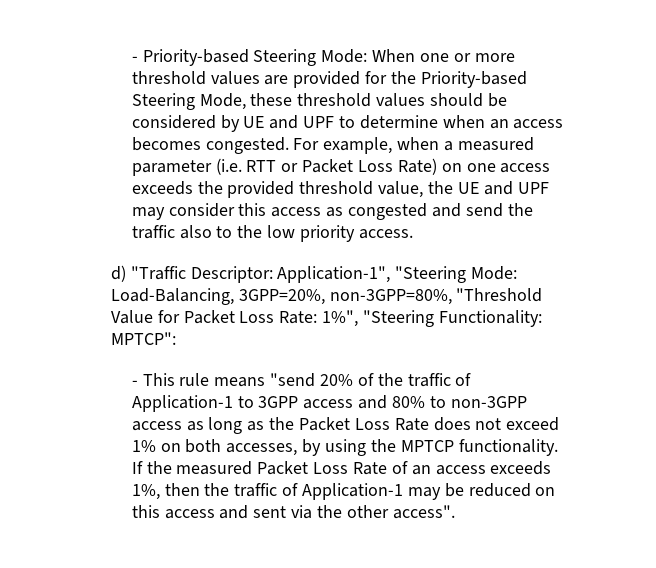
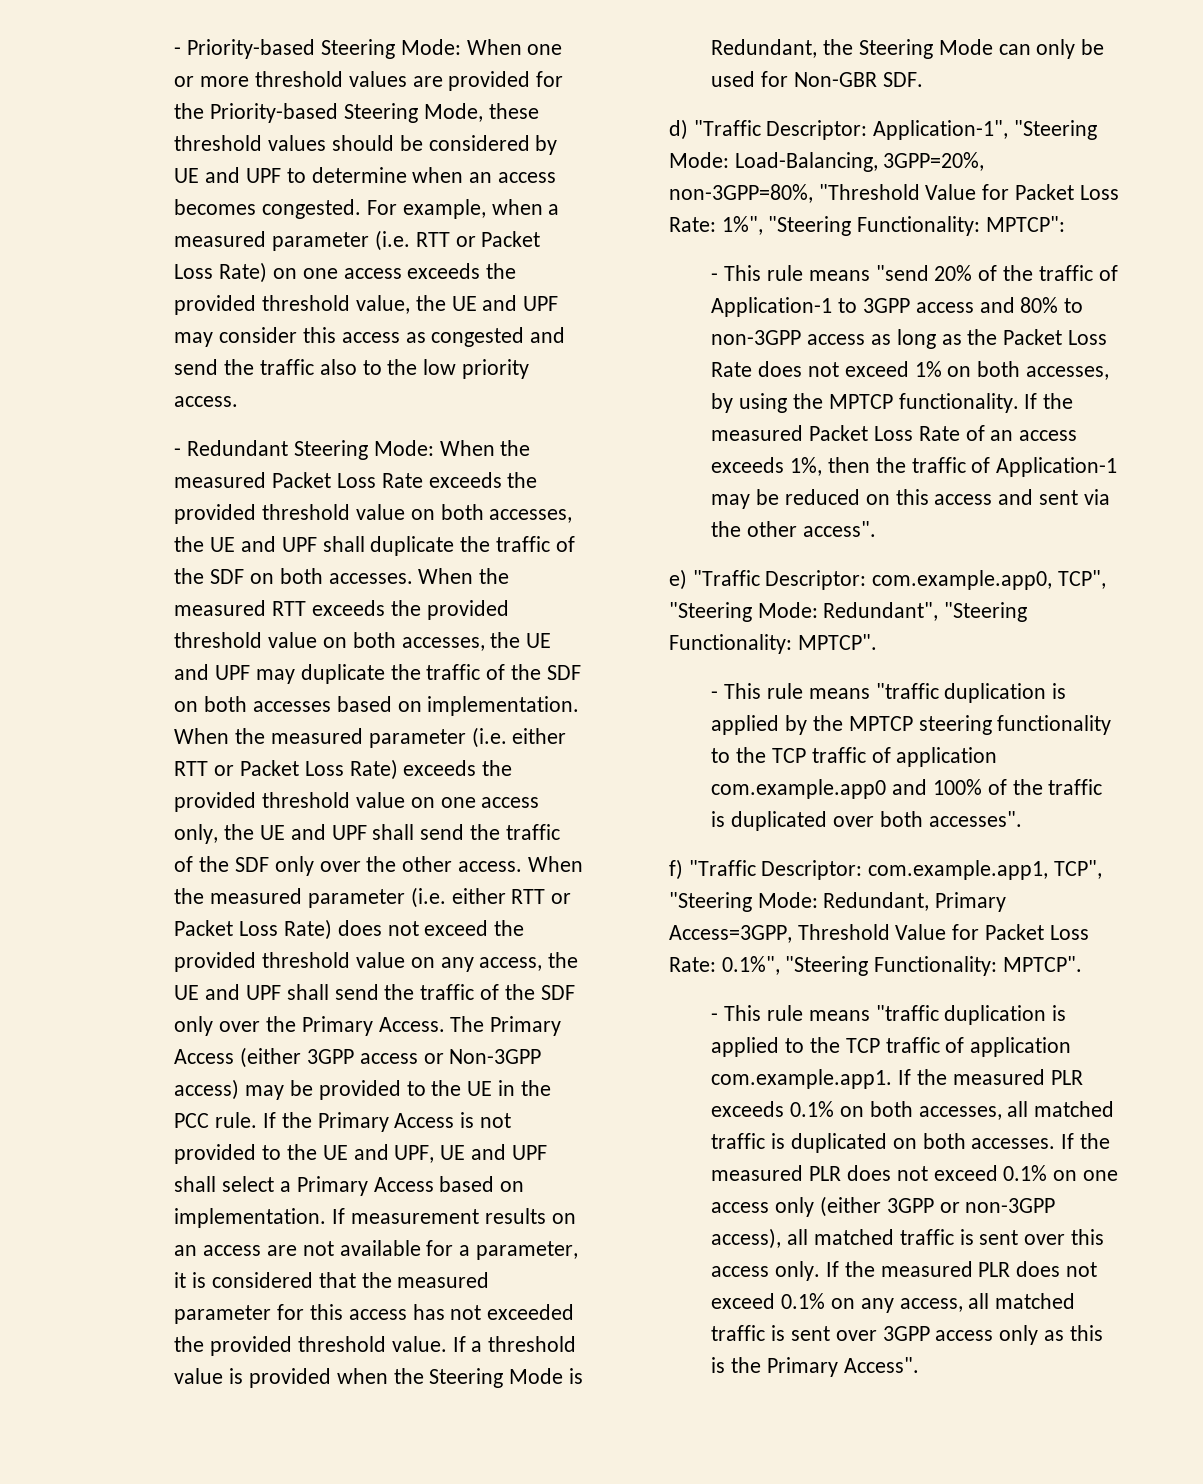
(413, 234) none -> [174,440,531,460] [174,472,538,488] [174,504,573,524] [174,536,575,556] [174,568,510,584] [174,600,509,620] [174,632,552,651] [174,664,581,684] [174,696,580,716] [174,727,567,748] [174,759,513,780] [174,792,540,812] [174,824,560,844] [174,856,583,876] [174,887,572,908] [174,919,525,940] [174,952,579,972] [174,984,575,1000] [174,1016,562,1036] [174,1047,542,1068] [174,1079,551,1100] [174,1112,512,1132] [174,1144,547,1164] [174,1176,525,1196] [174,1208,576,1228] [174,1240,579,1260] [174,1272,490,1288] [174,1304,575,1324] [174,1336,577,1356] [174,1368,584,1388] [711,39,1105,59] [711,71,923,87] // - Redundant Steering Mode: When the measured Packet Loss Rate exceeds the provided threshold value on both accesses, the UE and UPF shall duplicate the traffic of the SDF on both accesses. When the measured RTT exceeds the provided threshold value on both accesses, the UE and UPF may duplicate the traffic of the SDF on both accesses based on implementation. When the measured parameter (i.e. either RTT or Packet Loss Rate) exceeds the provided threshold value on one access only, the UE and UPF shall send the traffic of the SDF only over the other access. When the measured parameter (i.e. either RTT or Packet Loss Rate) does not exceed the provided threshold value on any access, the UE and UPF shall send the traffic of the SDF only over the Primary Access. The Primary Access (either 3GPP access or Non-3GPP access) may be provided to the UE in the PCC rule. If the Primary Access is not provided to the UE and UPF, UE and UPF shall select a Primary Access based on implementation. If measurement results on an access are not available for a parameter, it is considered that the measured parameter for this access has not exceeded the provided threshold value. If a threshold value is provided when the Steering Mode is Redundant, the Steering Mode can only be used for Non-GBR SDF.
(455, 512) none -> [668,569,1106,590] [668,602,1028,622] [668,634,877,654] [711,683,1067,703] [711,715,1112,735] [711,747,998,767] [711,779,1103,799] [711,811,1022,831] [668,859,1102,880] [668,892,1007,912] [668,924,1089,943] [668,956,1082,976] [711,1005,1067,1025] [711,1037,1072,1057] [711,1069,1083,1089] [711,1101,1115,1120] [711,1133,1111,1153] [711,1165,1119,1181] [711,1196,1056,1217] [711,1228,1105,1249] [711,1261,1098,1281] [711,1293,1076,1313] [711,1325,1103,1345] [711,1357,919,1377] // e) "Traffic Descriptor: com.example.app0, TCP", "Steering Mode: Redundant", "Steering Functionality: MPTCP". // - This rule means "traffic duplication is applied by the MPTCP steering functionality to the TCP traffic of application com.example.app0 and 100% of the traffic is duplicated over both accesses". // f) "Traffic Descriptor: com.example.app1, TCP", "Steering Mode: Redundant, Primary Access=3GPP, Threshold Value for Packet Loss Rate: 0.1%", "Steering Functionality: MPTCP". // - This rule means "traffic duplication is applied to the TCP traffic of application com.example.app1. If the measured PLR exceeds 0.1% on both accesses, all matched traffic is duplicated on both accesses. If the measured PLR does not exceed 0.1% on one access only (either 3GPP or non-3GPP access), all matched traffic is sent over this access only. If the measured PLR does not exceed 0.1% on any access, all matched traffic is sent over 3GPP access only as this is the Primary Access".

